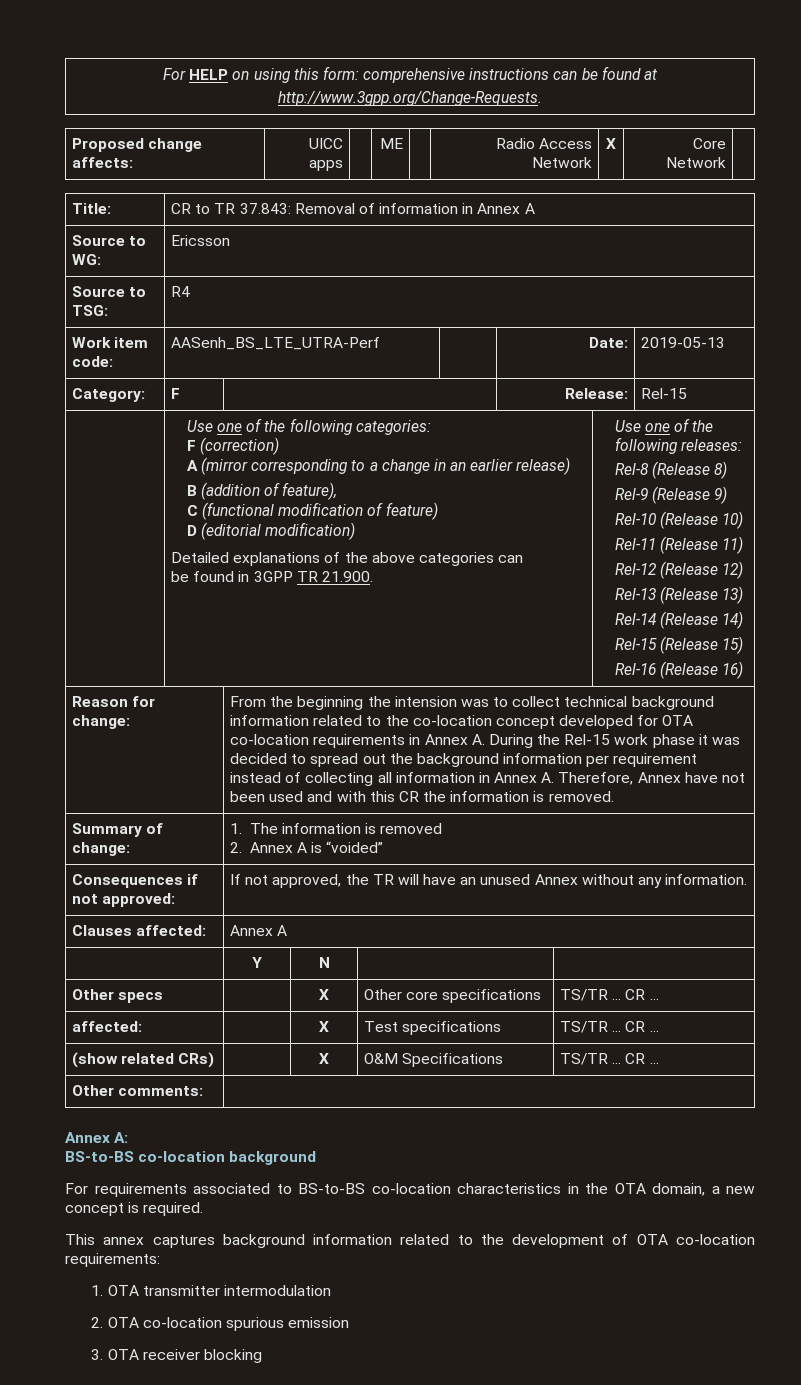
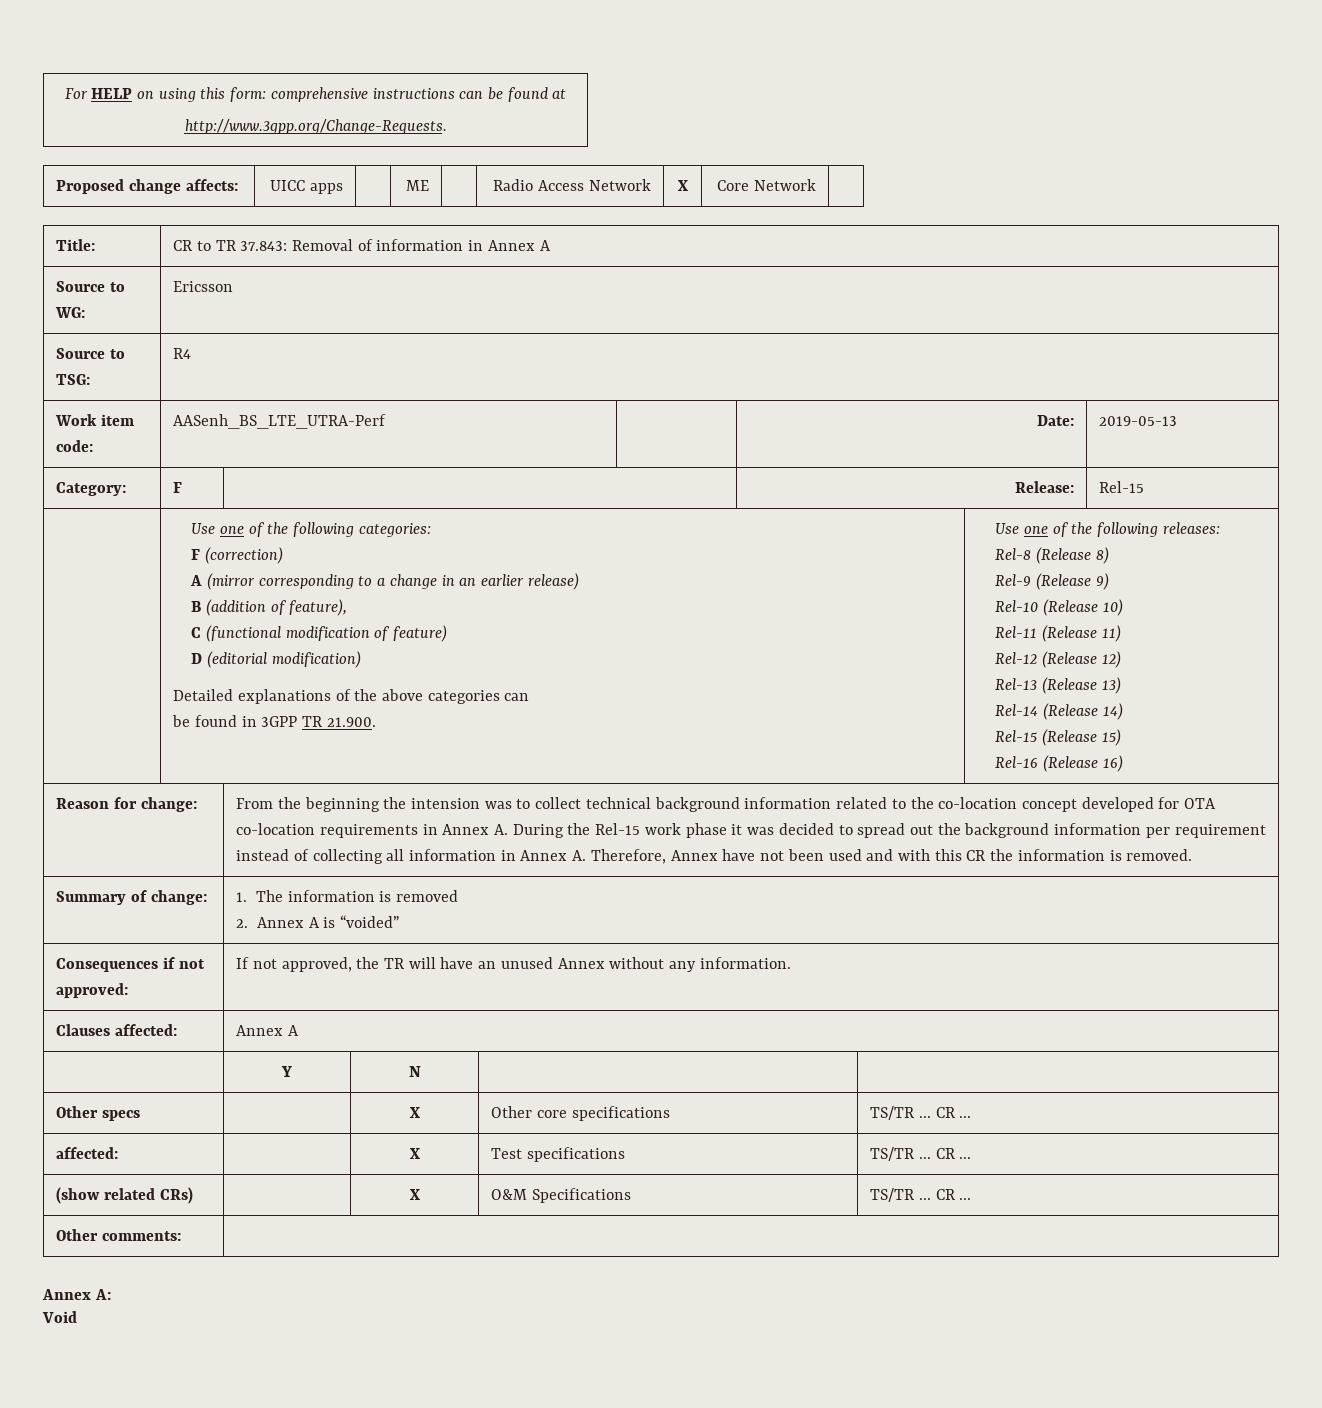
[65,1151,317,1165] [65,1183,755,1197] [65,1202,204,1216] [65,1234,755,1248] [65,1253,160,1267] [91,1285,331,1296] [91,1317,350,1331] [91,1349,262,1363] BS-to-BS co-location background // For requirements associated to BS-to-BS co-location characteristics in the OTA domain, a new concept is required. // This annex captures background information related to the development of OTA co-location requirements: // 1. OTA transmitter intermodulation // 2. OTA co-location spurious emission // 3. OTA receiver blocking -> [42,1311,77,1323] Void

